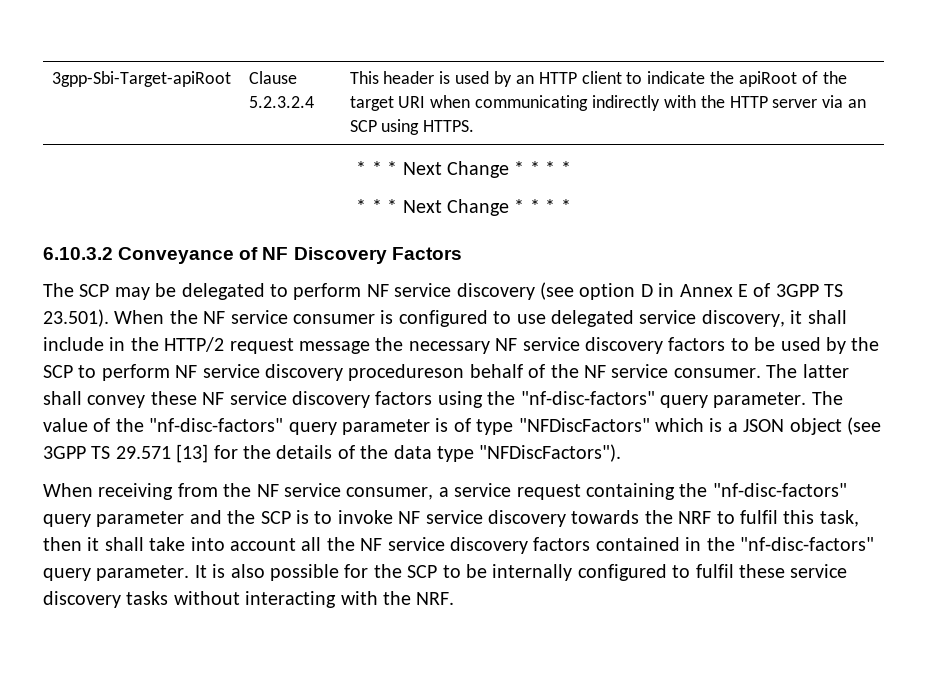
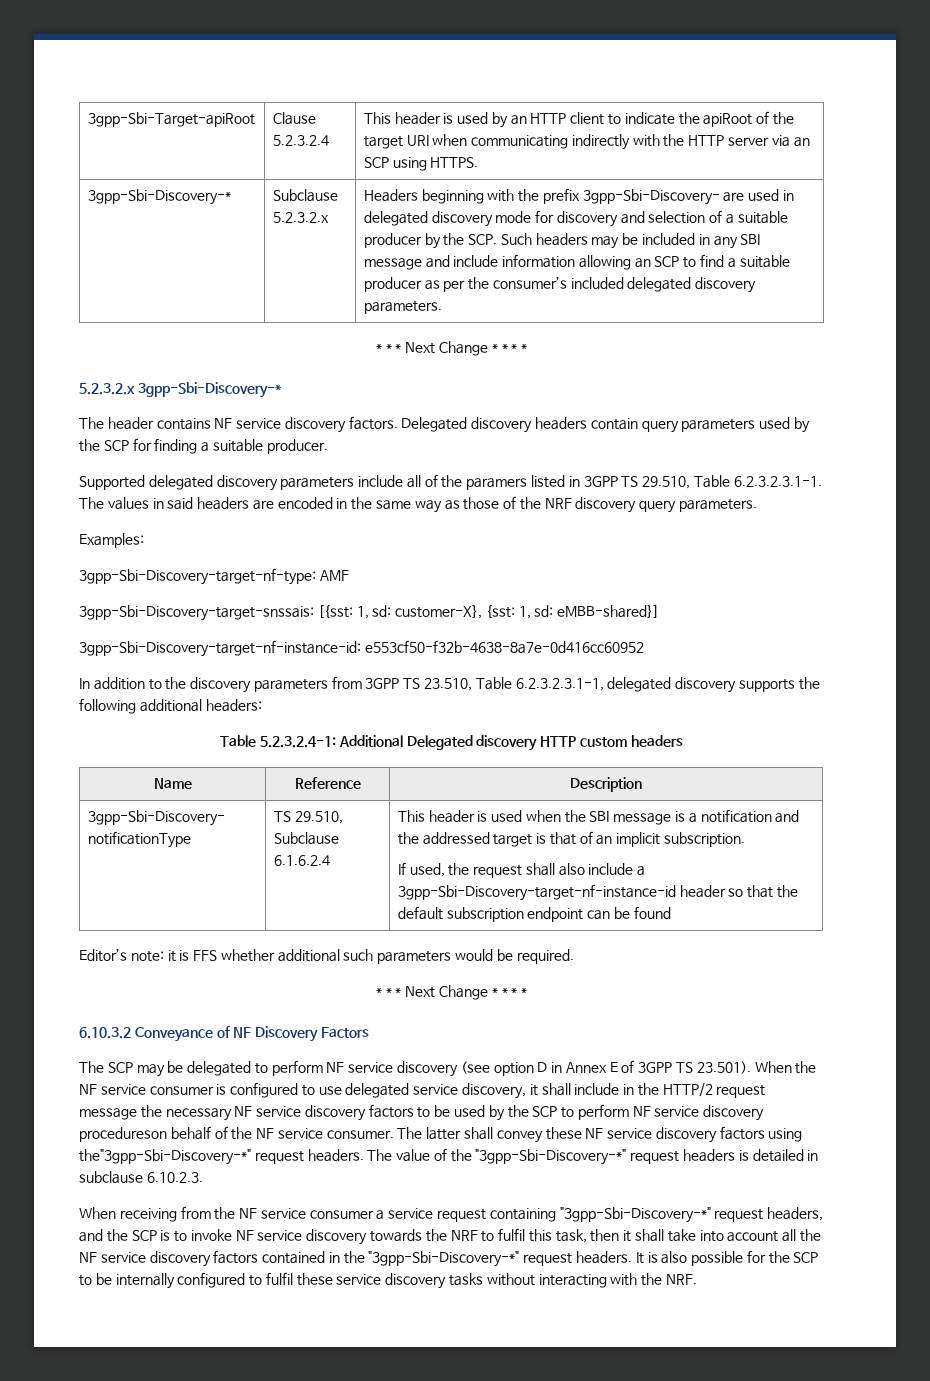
[356,161,571,178] // * * * Next Change * * * * -> [87,189,231,205] [272,189,338,202] [272,212,329,223] [363,188,795,205] [363,210,788,227] [363,233,761,249] [363,254,790,270] [363,276,757,293] [363,301,442,314] [375,341,528,356] [79,382,281,398] [79,416,810,433] [79,438,328,454] [79,474,822,491] [79,496,758,513] [79,533,144,548] [79,568,349,585] [79,605,660,621] [79,640,644,657] [79,676,820,693] [79,698,262,714] [220,735,683,751] [153,778,192,789] [294,777,361,789] [570,777,642,792] [87,810,225,826] [87,831,191,848] [273,811,343,824] [273,832,339,845] [273,855,330,866] [397,809,800,825] [397,831,746,847] [397,862,646,878] [397,884,798,901] [397,906,671,922] [79,948,574,964] // 3gpp-Sbi-Discovery-* | Subclause 5.2.3.2.x | Headers beginning with the prefix 3gpp-Sbi-Discovery- are used in delegated discovery mode for discovery and selection of a suitable producer by the SCP. Such headers may be included in any SBI message and include information allowing an SCP to find a suitable producer as per the consumer’s included delegated discovery parameters. // * * * Next Change * * * * // 5.2.3.2.x 3gpp-Sbi-Discovery-* // The header contains NF service discovery factors. Delegated discovery headers contain query parameters used by the SCP for finding a suitable producer. // Supported delegated discovery parameters include all of the paramers listed in 3GPP TS 29.510, Table 6.2.3.2.3.1-1. The values in said headers are encoded in the same way as those of the NRF discovery query parameters. // Examples: // 3gpp-Sbi-Discovery-target-nf-type: AMF // 3gpp-Sbi-Discovery-target-snssais: [{sst: 1, sd: customer-X}, {sst: 1, sd: eMBB-shared}] // 3gpp-Sbi-Discovery-target-nf-instance-id: e553cf50-f32b-4638-8a7e-0d416cc60952 // In addition to the discovery parameters from 3GPP TS 23.510, Table 6.2.3.2.3.1-1, delegated discovery supports the following additional headers: // Table 5.2.3.2.4-1: Additional Delegated discovery HTTP custom headers // Name | Reference | Description // 3gpp-Sbi-Discovery- notificationType | TS 29.510, Subclause 6.1.6.2.4 | This header is used when the SBI message is a notification and the addressed target is that of an implicit subscription. // If used, the request shall also include a 3gpp-Sbi-Discovery-target-nf-instance-id header so that the default subscription endpoint can be found // Editor’s note: it is FFS whether additional such parameters would be required.
[487,391,843,408] [43,417,881,435] [43,444,622,463] the "nf-disc-factors" query parameter. The value of the "nf-disc-factors" query parameter is of type "NFDiscFactors" which is a JSON object (see 3GPP TS 29.571 [13] for the details of the data type "NFDiscFactors"). -> [79,1148,819,1165] [79,1171,203,1184] the"3gpp-Sbi-Discovery-*" request headers. The value of the "3gpp-Sbi-Discovery-*" request headers is detailed in subclause 6.10.2.3.
[346,487,434,500] consumer, -> [309,1210,374,1219] consumer
[679,483,847,497] [43,511,185,527] the "nf-disc-factors" query parameter -> [559,1207,824,1223] "3gpp-Sbi-Discovery-*" request headers,
[739,537,874,551] [43,565,190,581] "nf-disc-factors" query parameter. -> [368,1251,633,1267] "3gpp-Sbi-Discovery-*" request headers.

